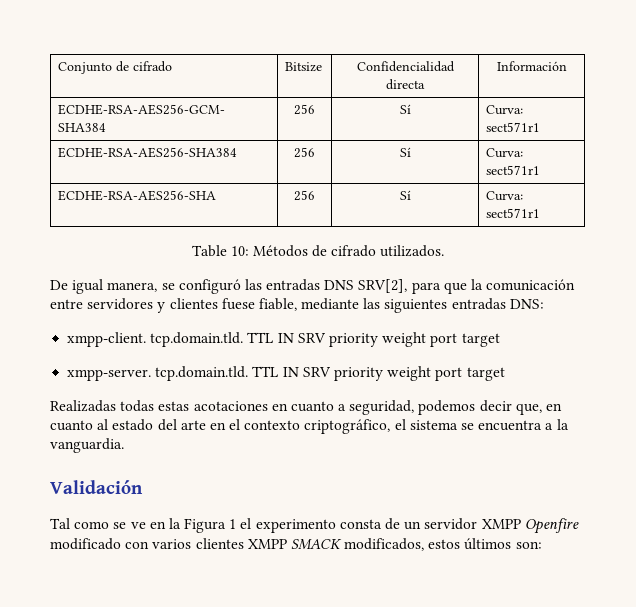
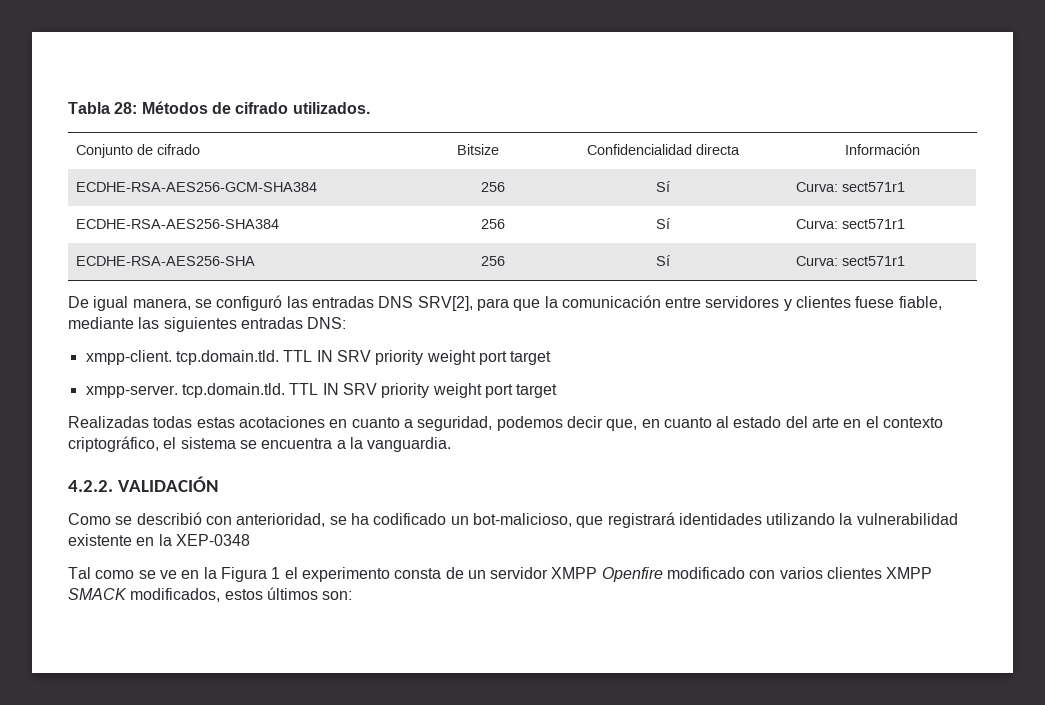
(57, 68) none -> [68,101,370,114] Tabla 28: Métodos de cifrado utilizados. //
[191,245,445,257] // Table 10: Métodos de cifrado utilizados. -> (905, 261) none
[50,480,143,494] Validación -> [68,476,219,492] [68,512,958,528] [68,534,250,546] 4.2.2. VALIDACIÓN // Como se describió con anterioridad, se ha codificado un bot-malicioso, que registrará identidades utilizando la vulnerabilidad existente en la XEP-0348

